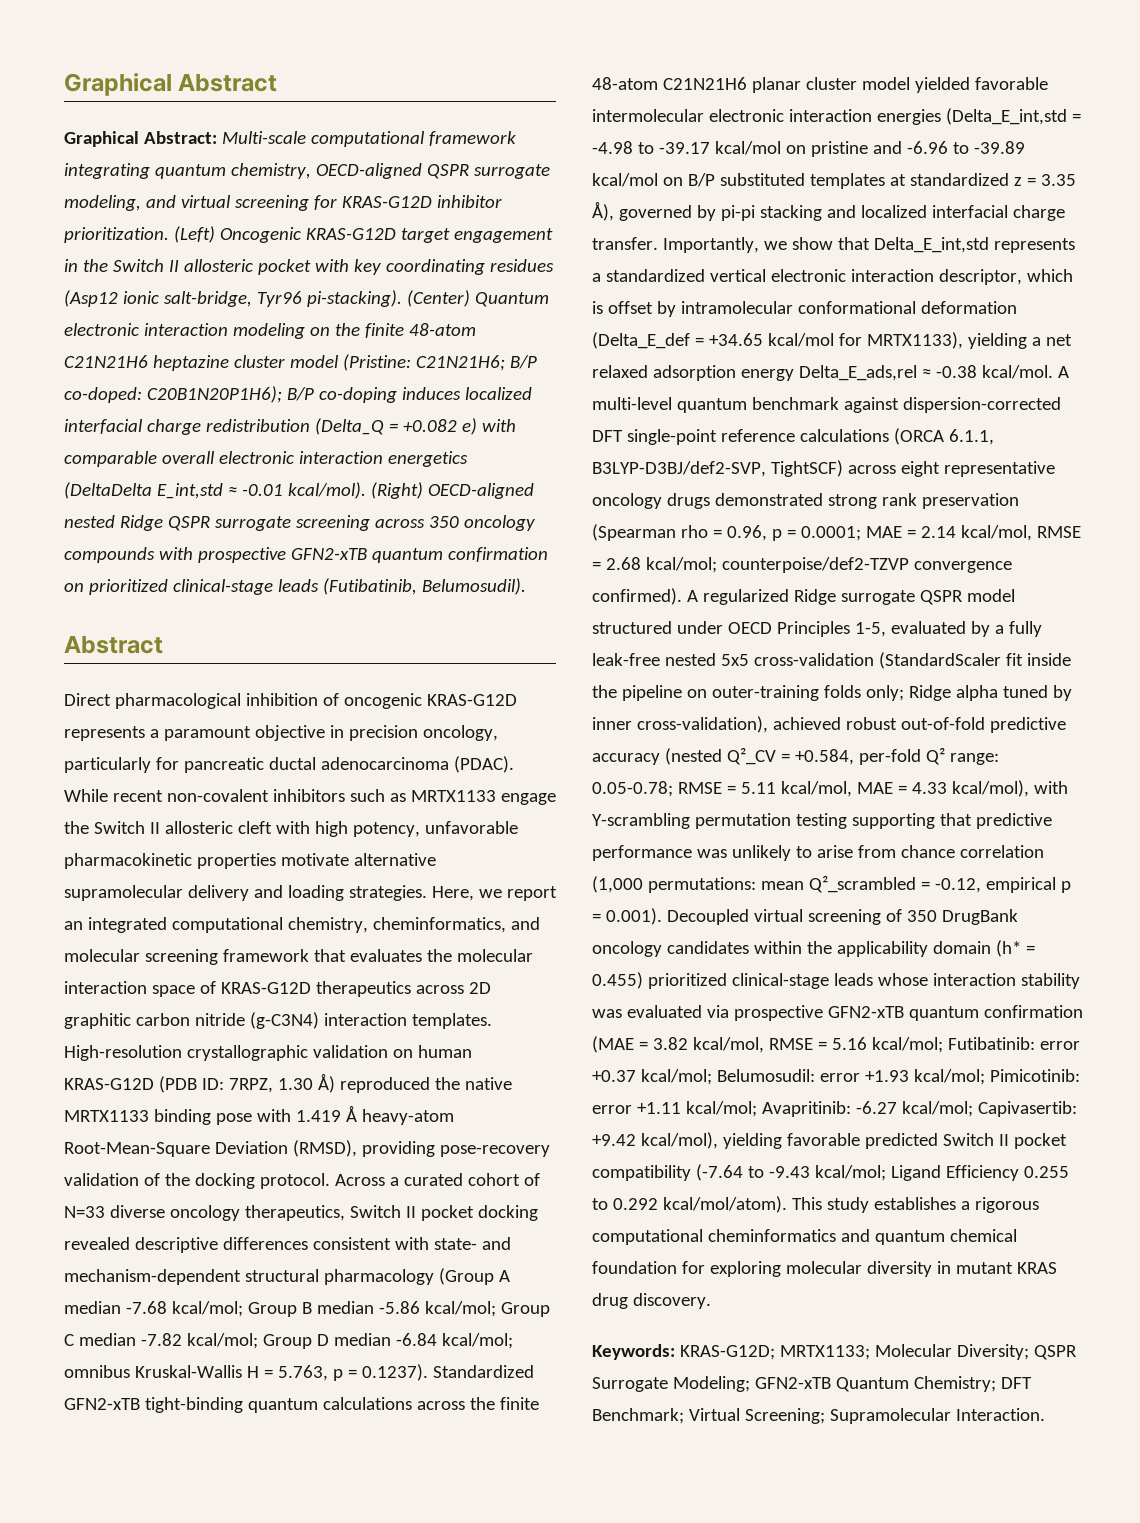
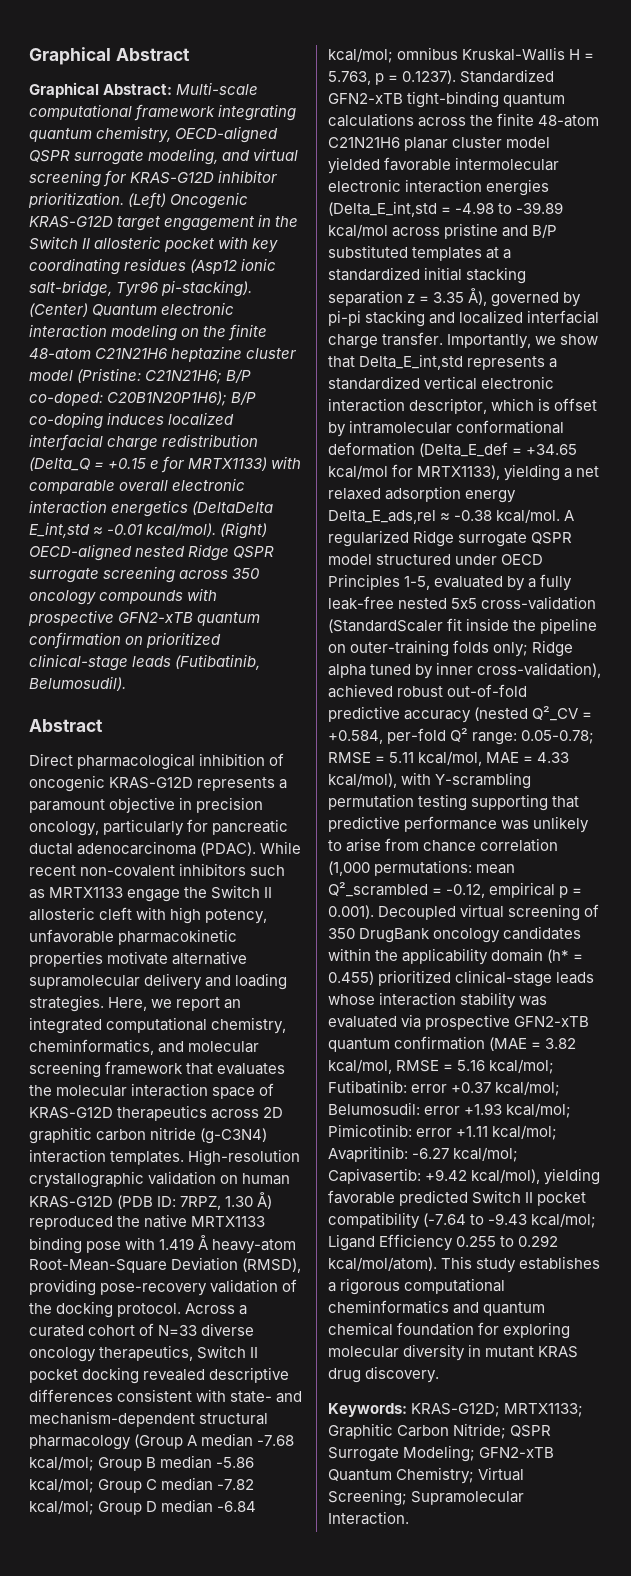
[402,418,477,435] +0.082 e) -> [108,456,268,473] +0.15 e for MRTX1133)
[658,141,1025,157] [592,173,1009,189] -39.17 kcal/mol on pristine and -6.96 to -39.89 kcal/mol on B/P substituted templates at standardized -> [516,202,564,214] [328,223,558,239] [328,245,512,261] [328,267,527,284] [328,290,403,306] -39.89 kcal/mol across pristine and B/P substituted templates at a standardized initial stacking separation
[592,397,1061,413] [592,428,994,445] [592,460,1055,477] [592,493,1019,509] [592,524,1081,541] [592,557,1012,573] [592,588,698,605] multi-level quantum benchmark against dispersion-corrected DFT single-point reference calculations (ORCA 6.1.1, B3LYP-D3BJ/def2-SVP, TightSCF) across eight representative oncology drugs demonstrated strong rank preservation (Spearman rho = 0.96, p = 0.0001; MAE = 2.14 kcal/mol, RMSE = 2.68 kcal/mol; counterpoise/def2-TZVP convergence confirmed). A -> (575, 515) none
[874,1344,1029,1360] Molecular Diversity; -> [328,1423,507,1439] Graphitic Carbon Nitride;
[1000,1377,1032,1389] [592,1408,684,1424] DFT Benchmark; -> (475, 1475) none

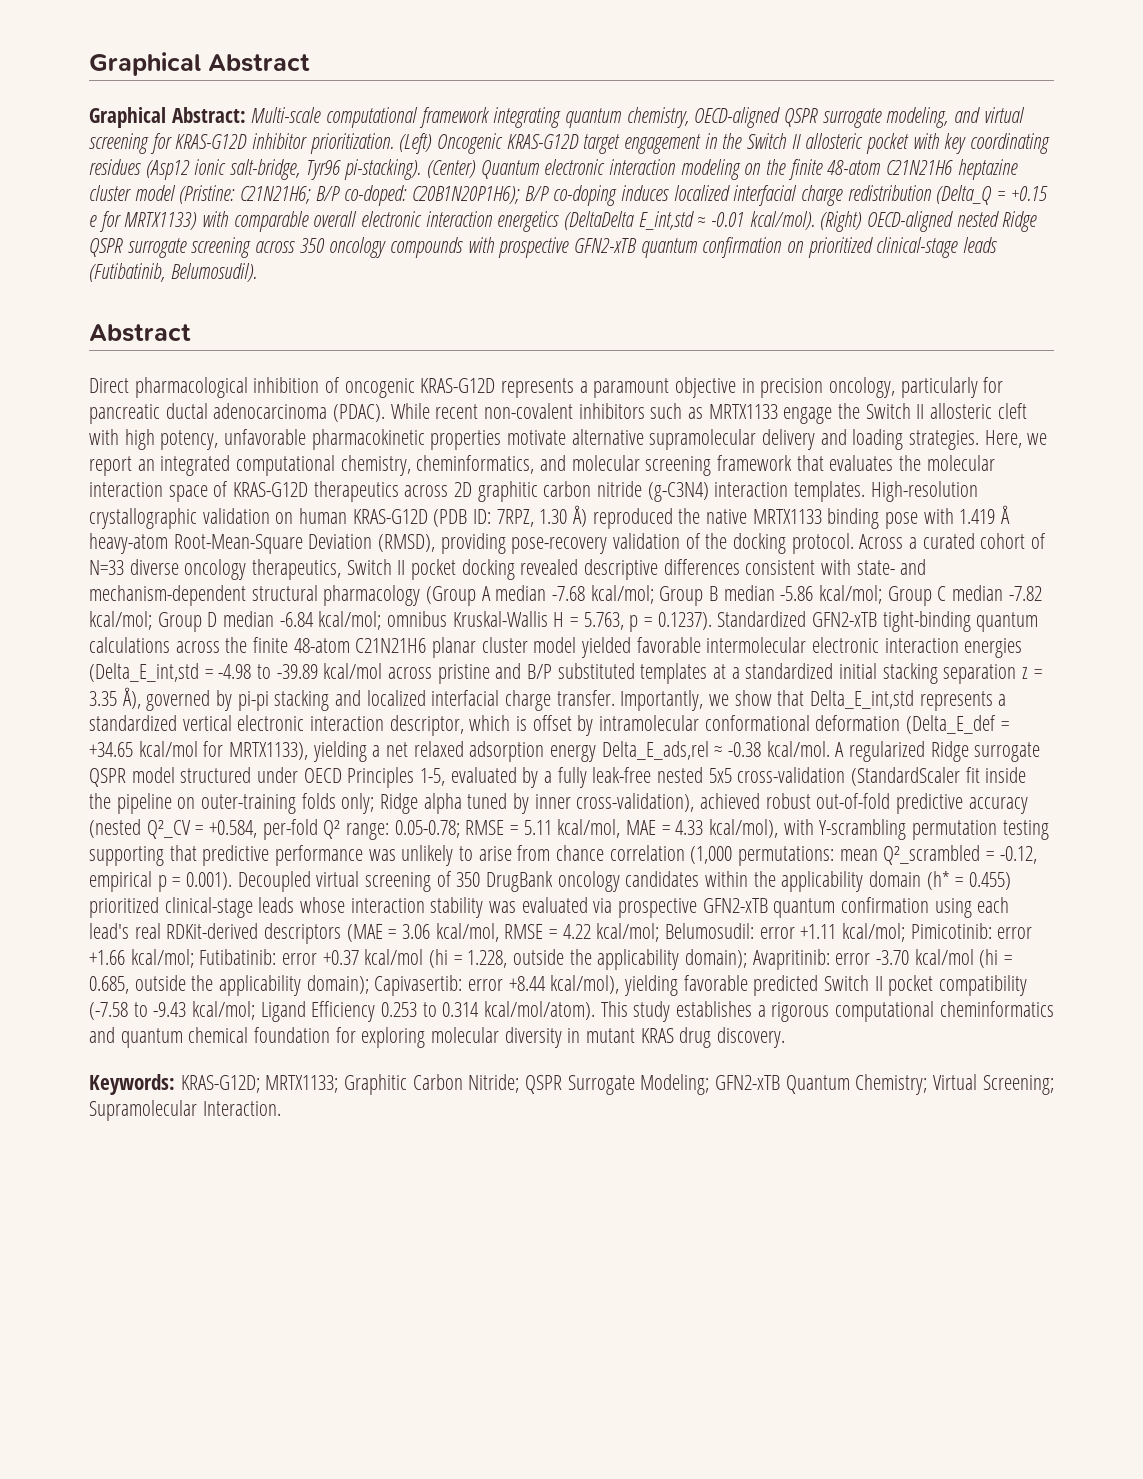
(486, 1043) none -> [934,897,1010,918] [89,923,341,944] using each lead's real RDKit-derived descriptors
[545,1038,577,1049] 3.82 -> [402,924,431,939] 3.06
[457,1059,555,1074] [328,1080,561,1096] [328,1102,572,1118] [328,1124,558,1140] [328,1146,519,1162] [328,1168,468,1184] 5.16 kcal/mol; Futibatinib: error +0.37 kcal/mol; Belumosudil: error +1.93 kcal/mol; Pimicotinib: error +1.11 kcal/mol; Avapritinib: -6.27 kcal/mol; Capivasertib: +9.42 -> [562,923,1033,942] [89,949,1013,970] [89,975,546,996] 4.22 kcal/mol; Belumosudil: error +1.11 kcal/mol; Pimicotinib: error +1.66 kcal/mol; Futibatinib: error +0.37 kcal/mol (hi = 1.228, outside the applicability domain); Avapritinib: error -3.70 kcal/mol (hi = 0.685, outside the applicability domain); Capivasertib: error +8.44
[423,1213,467,1227] (-7.64 -> [89,1002,128,1020] (-7.58
[456,1235,559,1247] 0.255 to 0.292 -> [381,1002,480,1017] 0.253 to 0.314

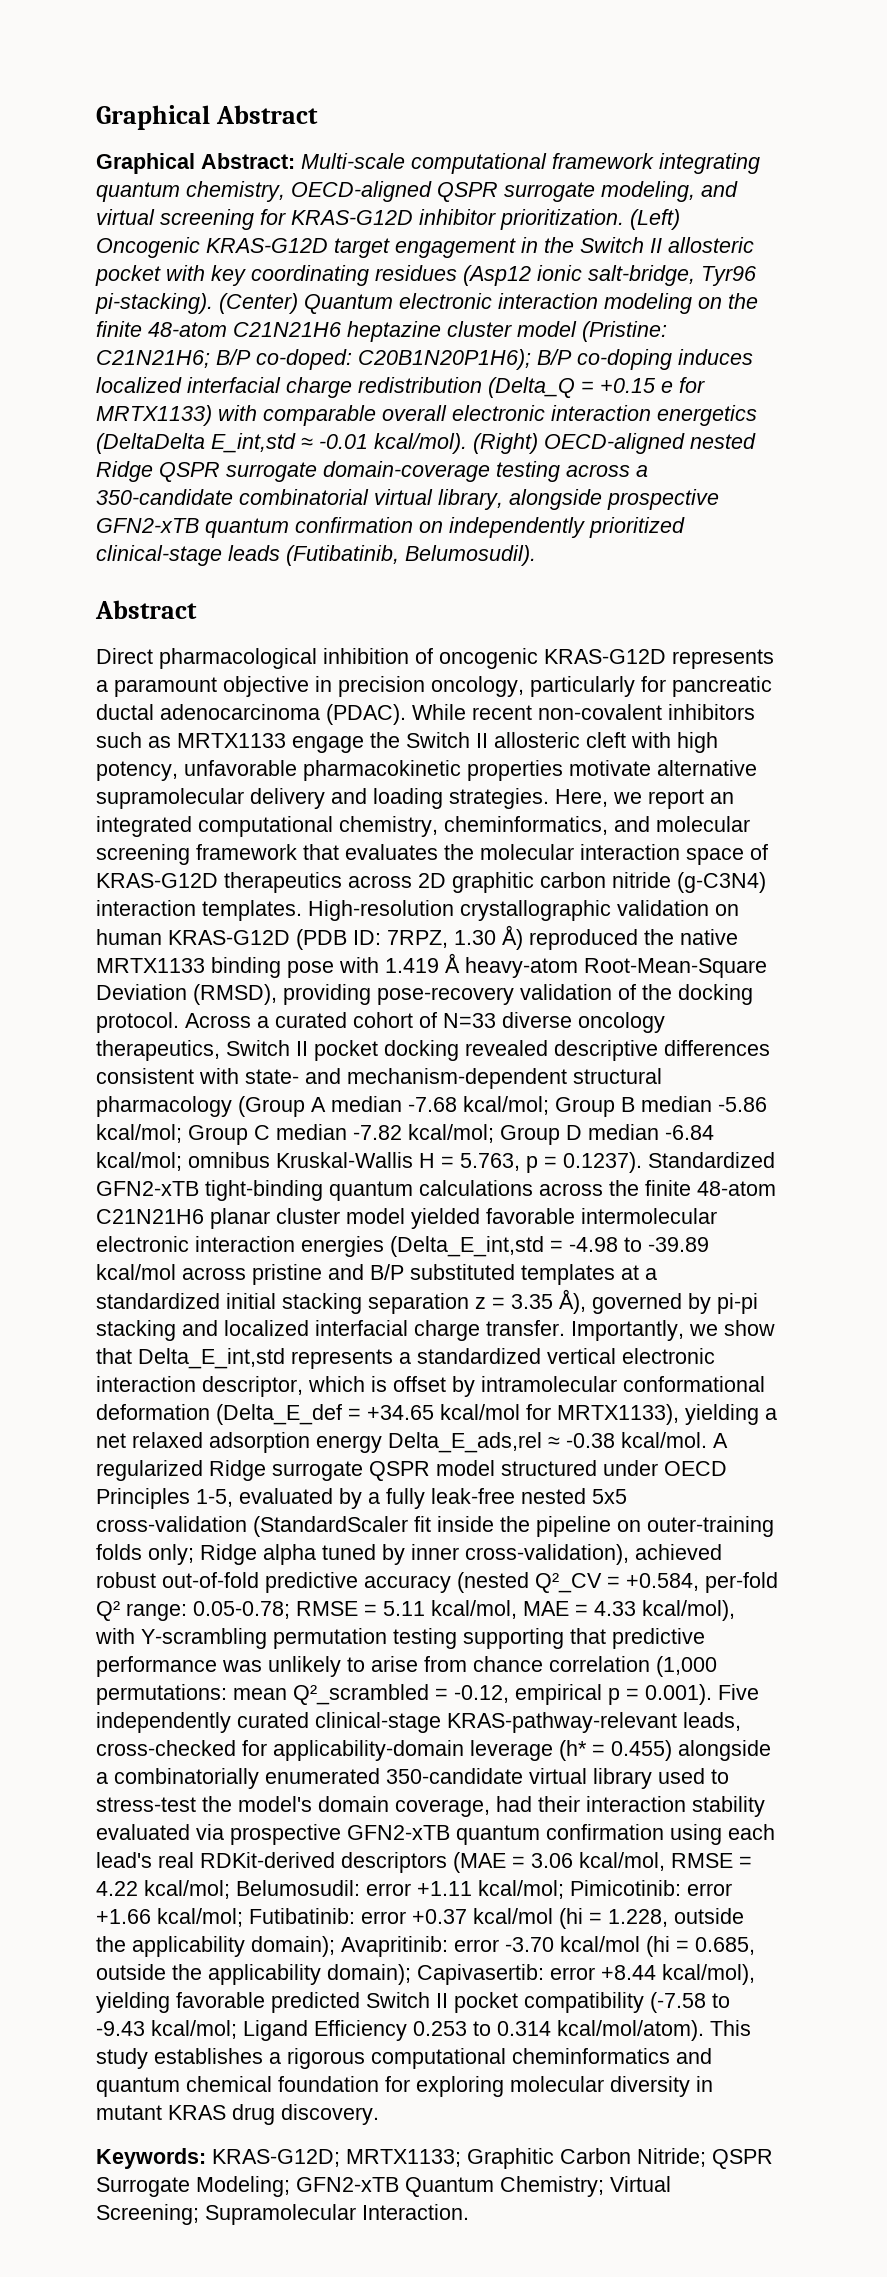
[191,237,494,258] screening across 350 oncology compounds with -> [323,461,648,482] [96,489,602,510] domain-coverage testing across a 350-candidate combinatorial virtual library, alongside
(804, 247) none -> [449,517,585,538] independently
[237,871,1012,892] [89,897,346,918] Decoupled virtual screening of 350 DrugBank oncology candidates within the applicability domain (h* = 0.455) prioritized clinical-stage leads whose -> [718,1684,759,1700] [96,1712,741,1733] [96,1740,771,1761] [96,1768,729,1789] [96,1796,580,1817] Five independently curated clinical-stage KRAS-pathway-relevant leads, cross-checked for applicability-domain leverage (h* = 0.455) alongside a combinatorially enumerated 350-candidate virtual library used to stress-test the model's domain coverage, had their
[489,901,517,913] was -> (765, 1806) none

